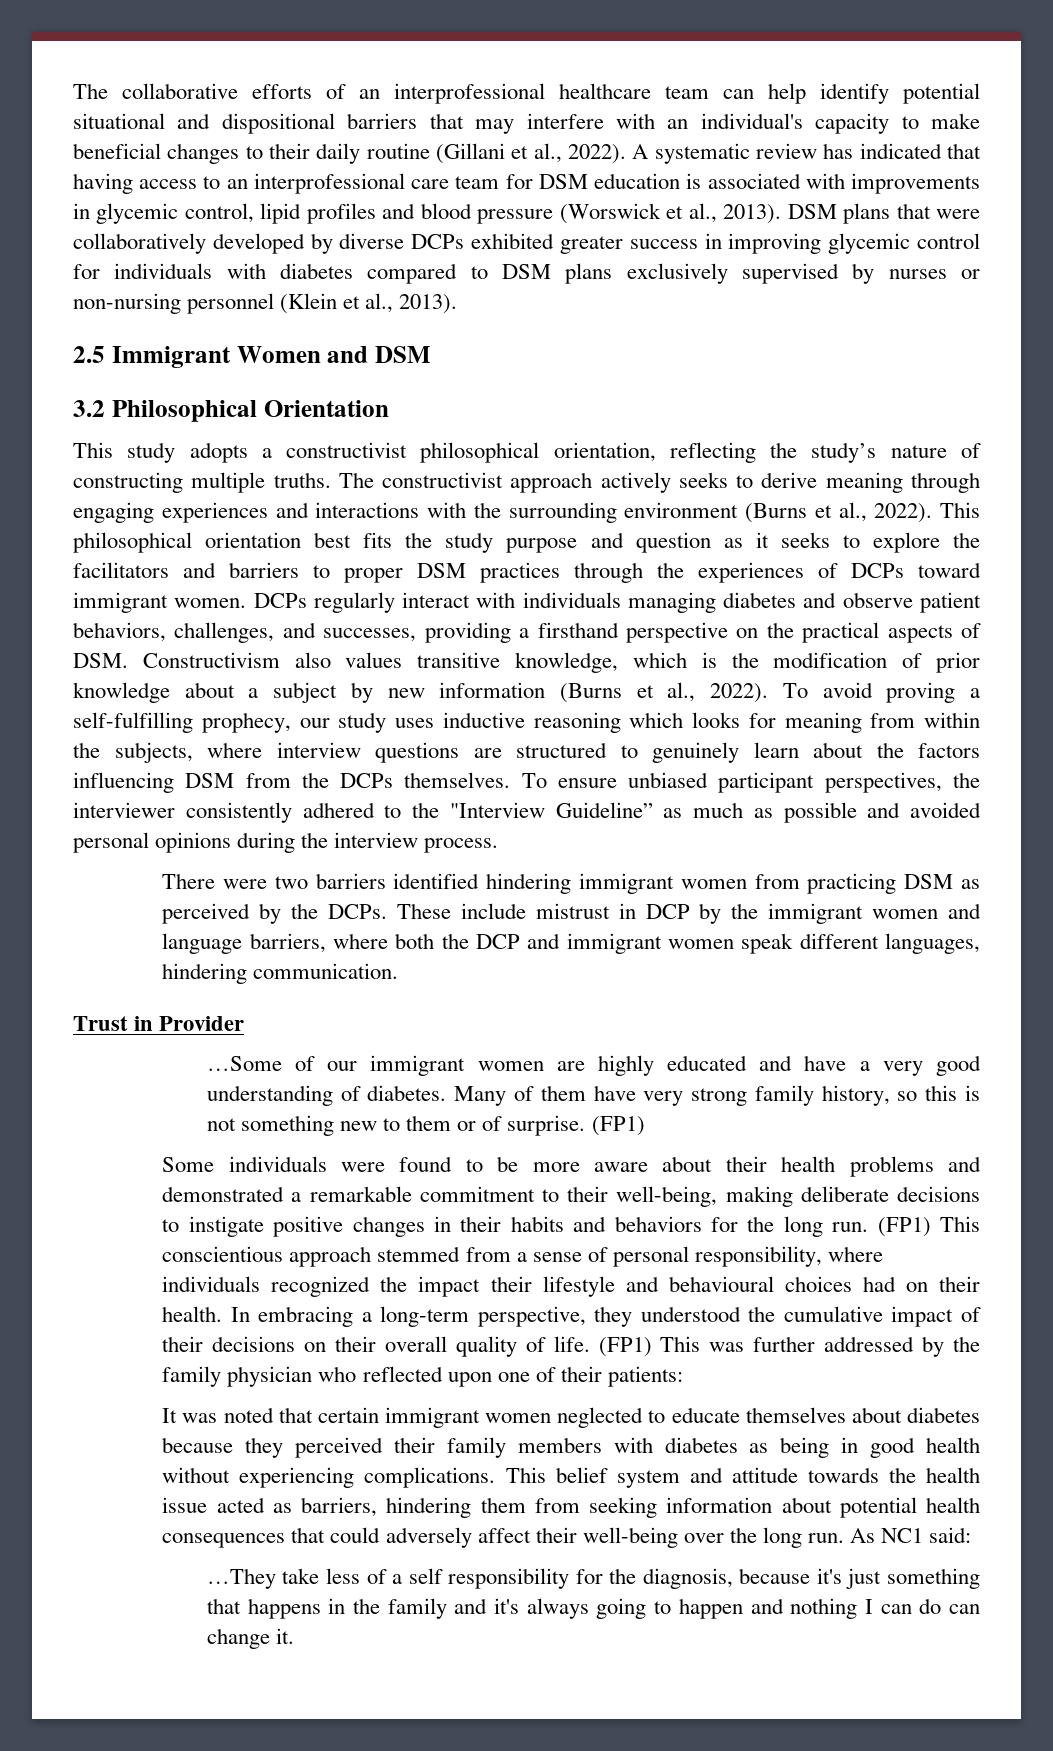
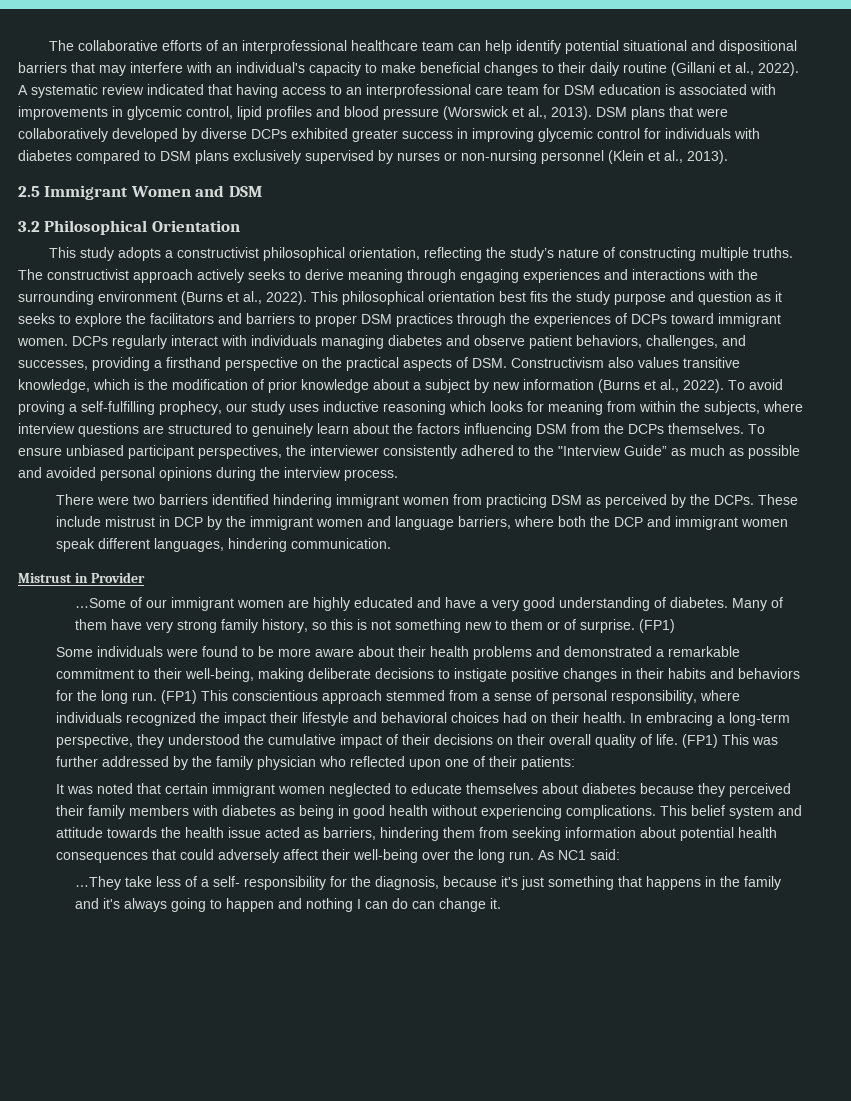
[823,143,854,159] has -> (144, 89) none
[555,802,653,818] Guideline” -> [624,445,667,456] Guide”
[73,1016,128,1031] Trust -> [18,573,72,583] Mistrust
[668,1276,774,1292] behavioural -> [381,712,448,723] behavioral
[408,1568,443,1584] self -> [213,876,241,887] self-

